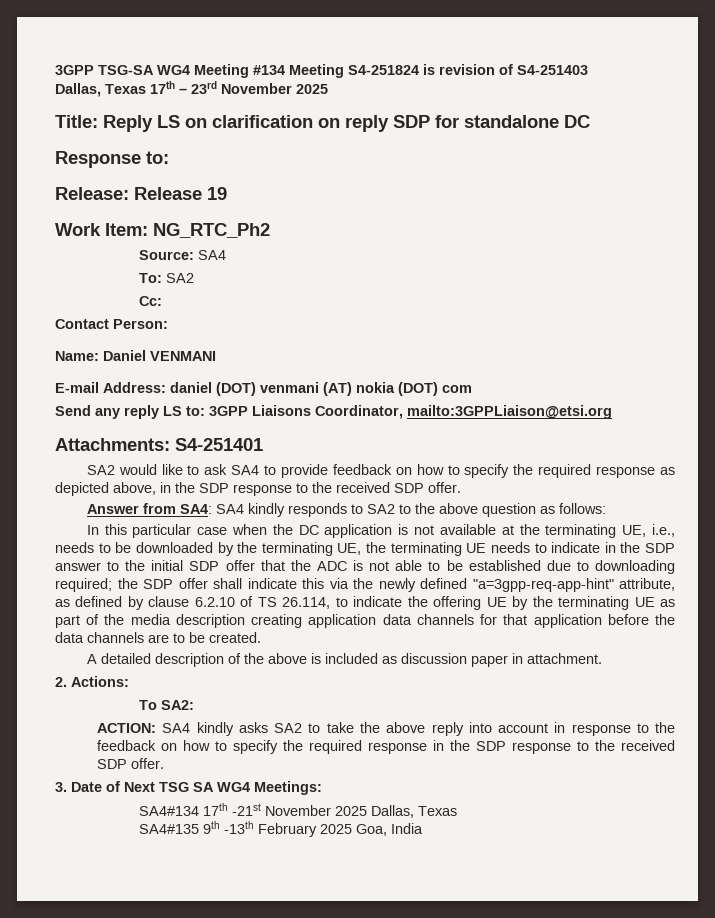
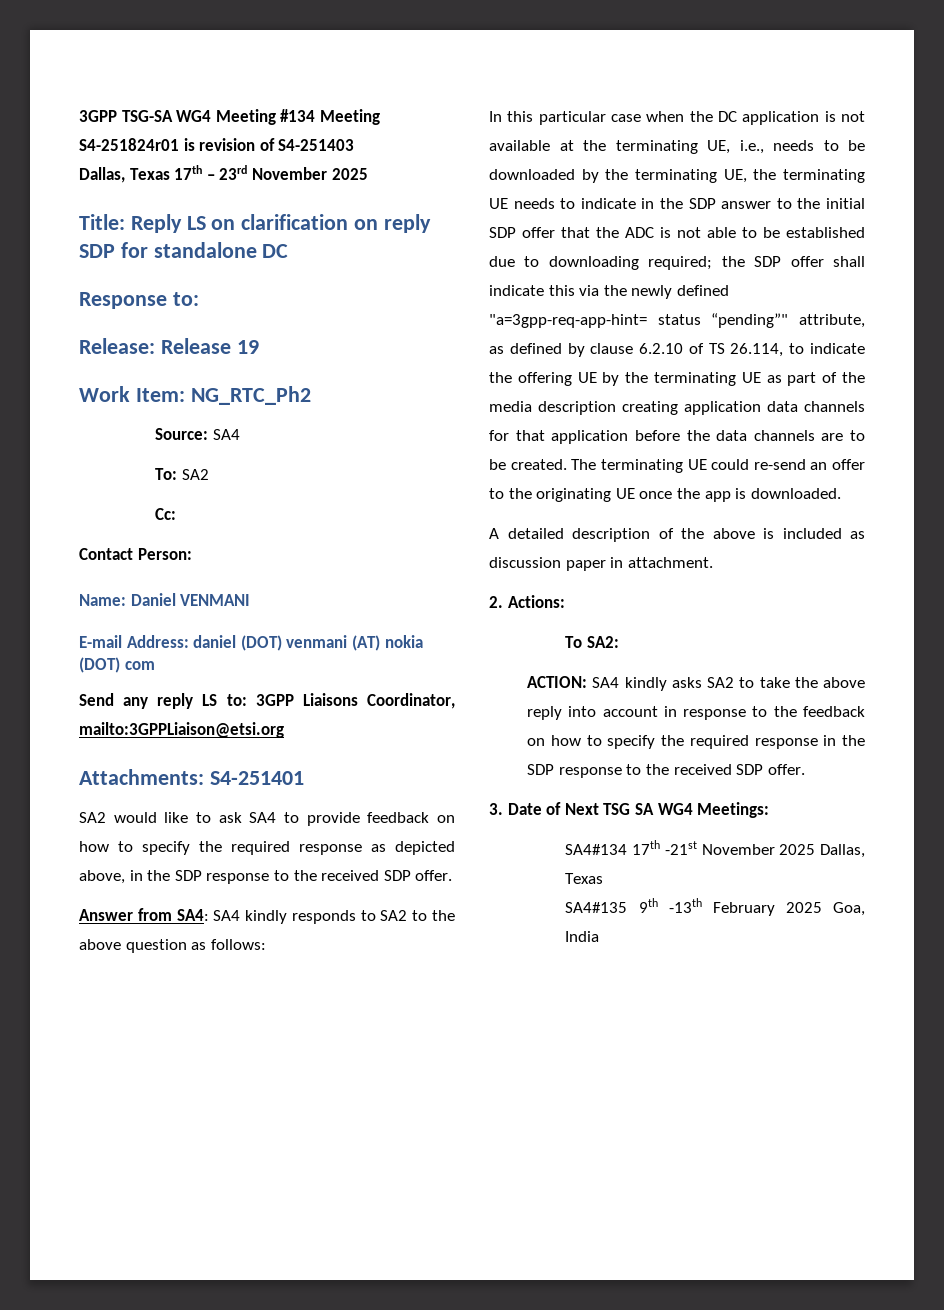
[348,65,419,75] S4-251824 -> [79,138,179,151] S4-251824r01
[472,578,614,592] "a=3gpp-req-app-hint" -> [489,313,789,328] "a=3gpp-req-app-hint= status “pending”"
(261, 637) none -> [571,459,865,473] [489,488,841,502] The terminating UE could re-send an offer to the originating UE once the app is downloaded.

